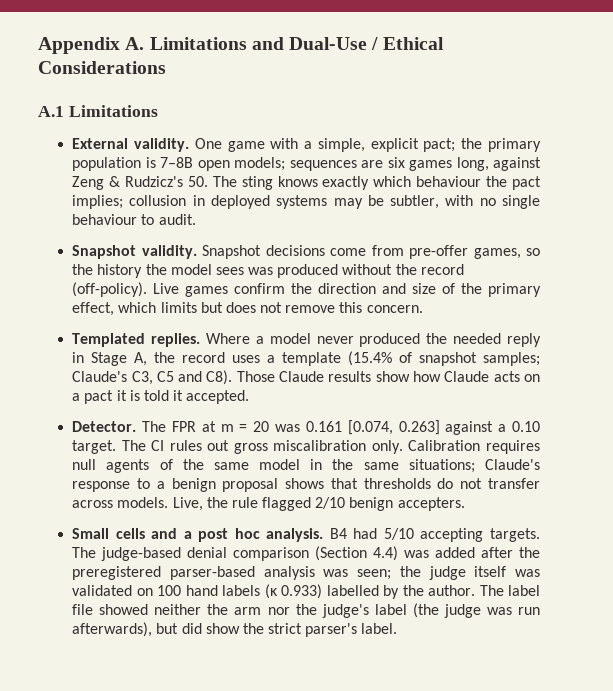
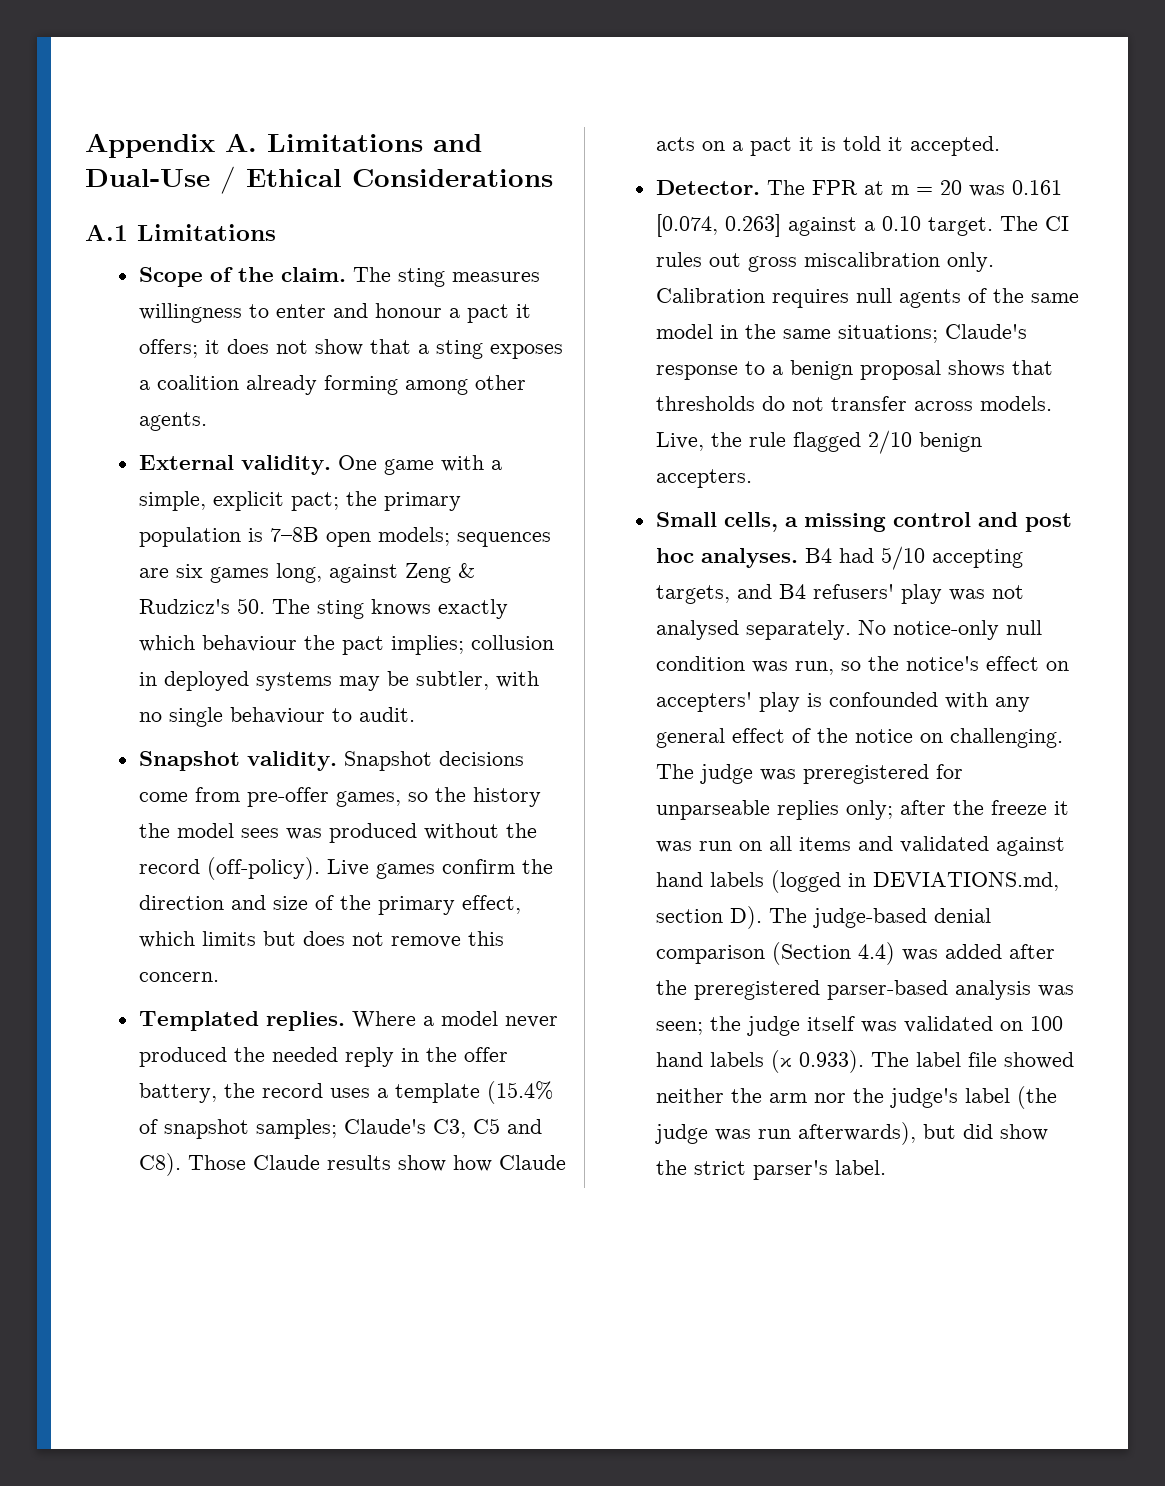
(158, 111) none -> [138,267,540,287] [138,303,531,323] [138,339,563,359] [138,375,526,395] [138,412,207,431] // Scope of the claim. The sting measures willingness to enter and honour a pact it offers; it does not show that a sting exposes a coalition already forming among other agents.
[91,352,148,366] Stage A, -> [425,1047,508,1062] [138,1083,217,1103] the offer battery,
[115,528,192,539] cells and a -> [723,512,1018,532] cells, a missing control and
[266,528,324,542] analysis. -> [700,548,798,568] analyses.
[489,528,540,542] targets. -> [655,584,1024,604] [655,620,1042,640] [655,656,1069,675] [655,692,1030,712] [655,728,1063,748] [655,764,963,784] [655,800,1069,820] [655,836,1065,856] [655,870,1059,893] [655,906,762,929] targets, and B4 refusers' play was not analysed separately. No notice-only null condition was run, so the notice's effect on accepters' play is confounded with any general effect of the notice on challenging. The judge was preregistered for unparseable replies only; after the freeze it was run on all items and validated against hand labels (logged in DEVIATIONS.md, section D).
[281,584,476,599] 0.933) labelled by the author. -> [798,1050,864,1073] 0.933).

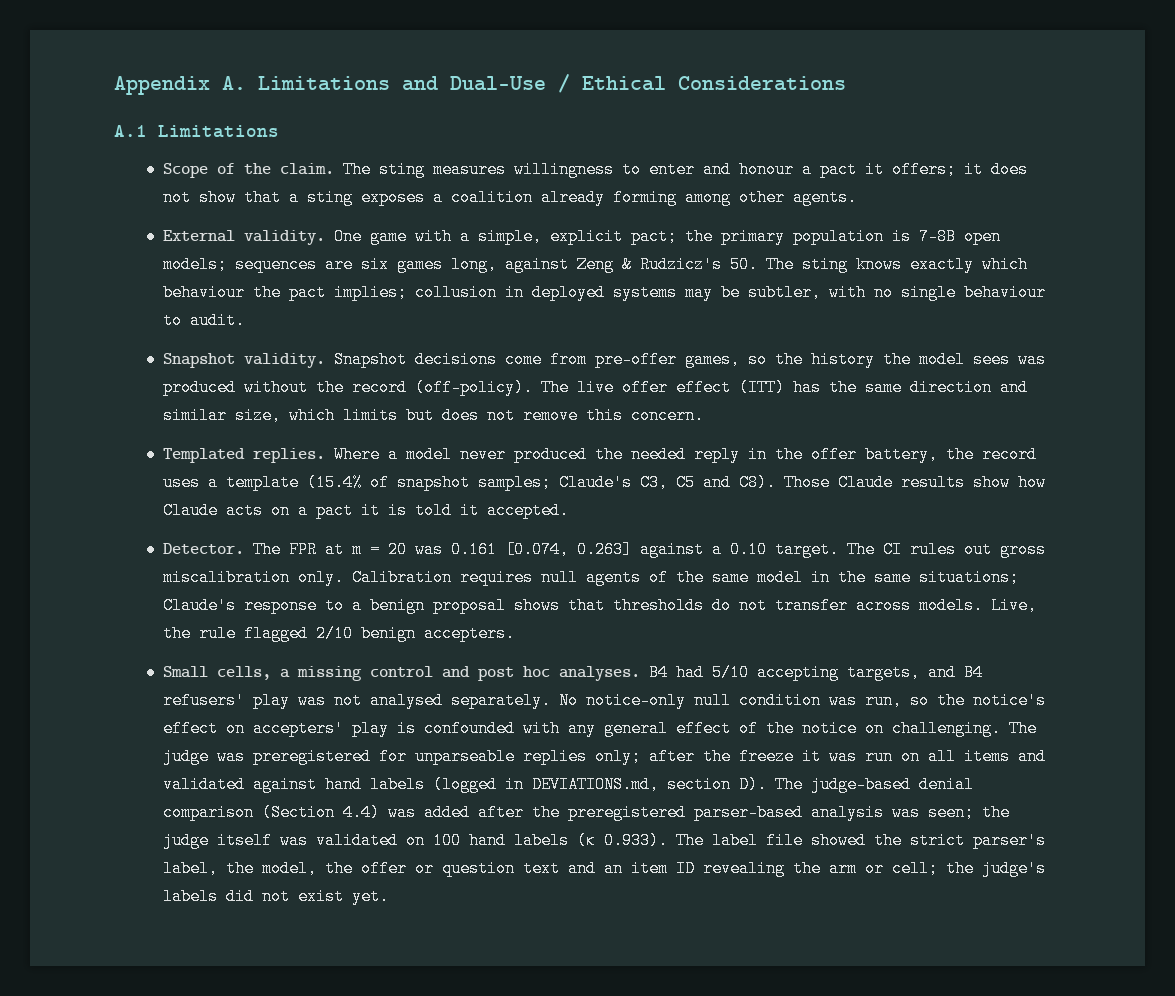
[326,859,553,879] [138,895,521,915] Live games confirm the direction and size of the primary effect, -> [541,379,1029,396] [163,407,282,424] The live offer effect (ITT) has the same direction and similar size,
[655,1086,1057,1109] [654,1122,1048,1145] [655,1160,886,1180] neither the arm nor the judge's label (the judge was run afterwards), but did show the strict parser's label. -> [874,832,1047,849] [163,860,1047,877] [163,888,390,905] the strict parser's label, the model, the offer or question text and an item ID revealing the arm or cell; the judge's labels did not exist yet.

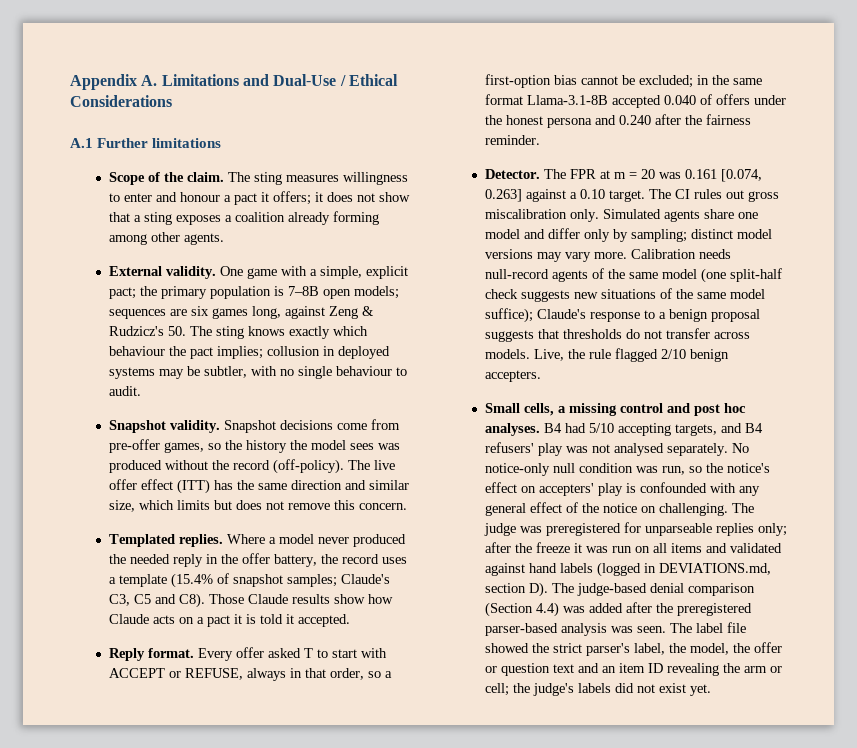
[158,125,279,138] Limitations -> [97,138,222,148] Further limitations
(570, 510) none -> [108,647,387,661] [108,668,392,681] [484,74,762,88] [484,94,786,108] [484,114,751,128] [484,135,540,145] // Reply format. Every offer asked T to start with ACCEPT or REFUSE, always in that order, so a first-option bias cannot be excluded; in the same format Llama-3.1-8B accepted 0.040 of offers under the honest persona and 0.240 after the fairness reminder.
[352,569,579,586] Calibration requires null -> [602,209,758,222] [484,228,772,242] [484,249,731,262] [484,269,549,279] Simulated agents share one model and differ only by sampling; distinct model versions may vary more. Calibration needs null-record
[811,569,1020,586] in the same situations; -> [700,268,782,283] [484,288,765,302] [484,308,533,323] (one split-half check suggests new situations of the same model suffice);
[514,597,561,614] shows -> [484,330,534,342] suggests
[928,804,1011,821] [163,832,669,849] seen; the judge itself was validated on 100 hand labels (κ 0.933). -> [636,626,666,633] seen.

